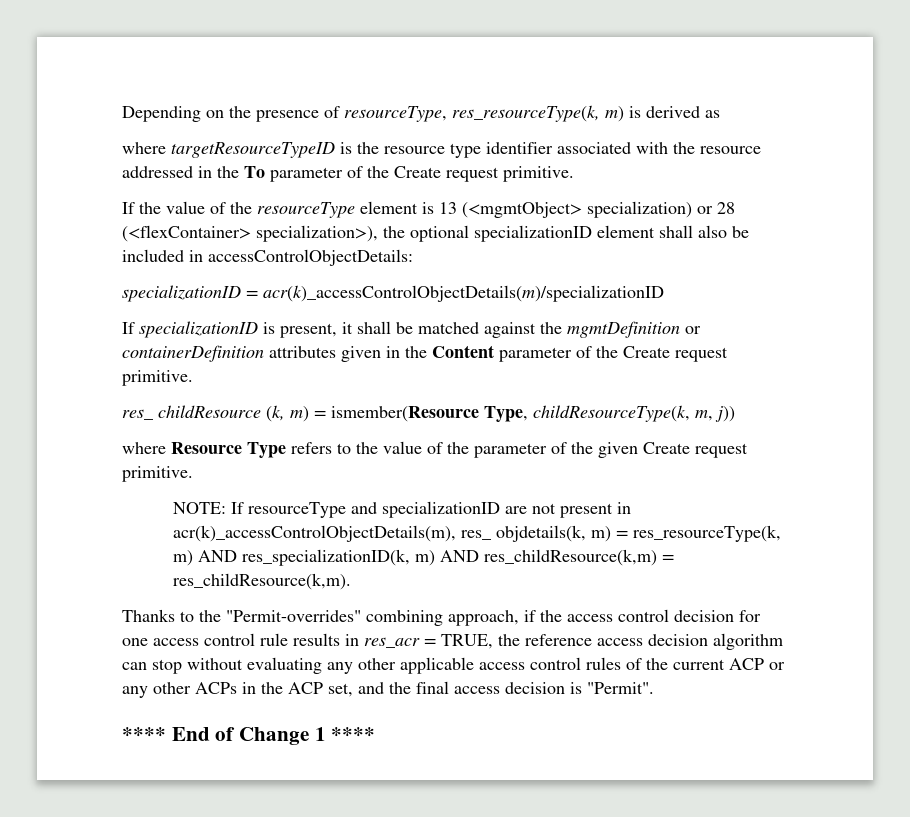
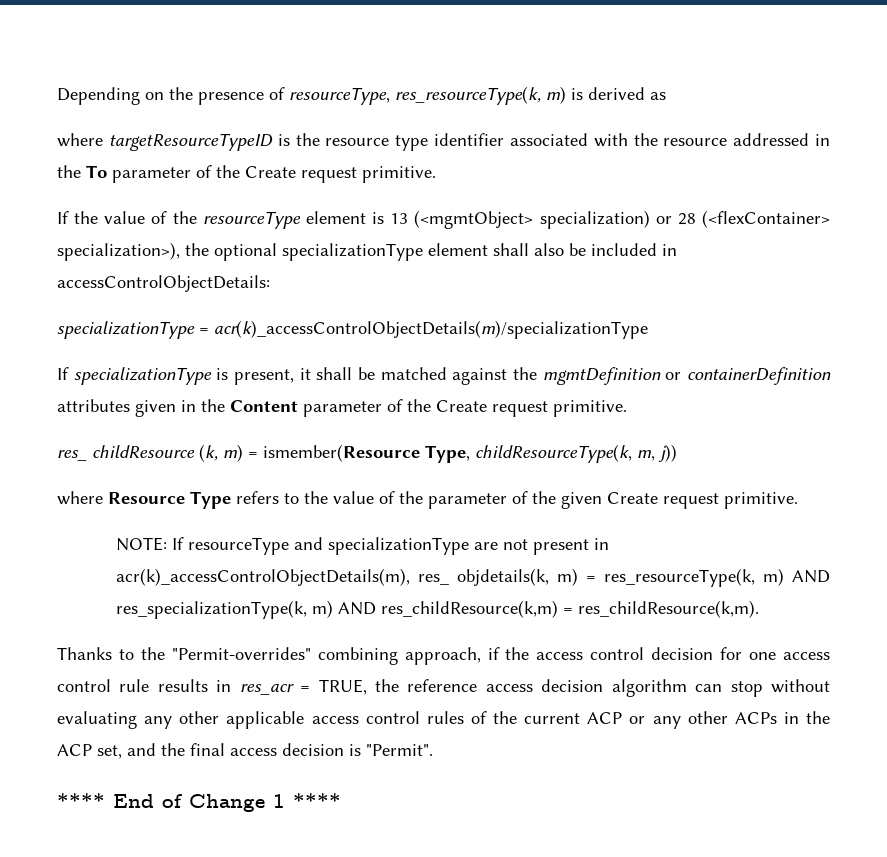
[474,225,592,242] specializationID -> [282,243,423,261] specializationType
[122,285,664,302] [122,321,258,338] specializationID = acr(k)_accessControlObjectDetails(m)/specializationID // If specializationID -> [57,320,648,339] [57,367,212,385] specializationType = acr(k)_accessControlObjectDetails(m)/specializationType // If specializationType
[381,501,500,518] specializationID -> [328,537,470,555] specializationType
[241,549,410,566] res_specializationID(k, -> [116,600,308,619] res_specializationType(k,

